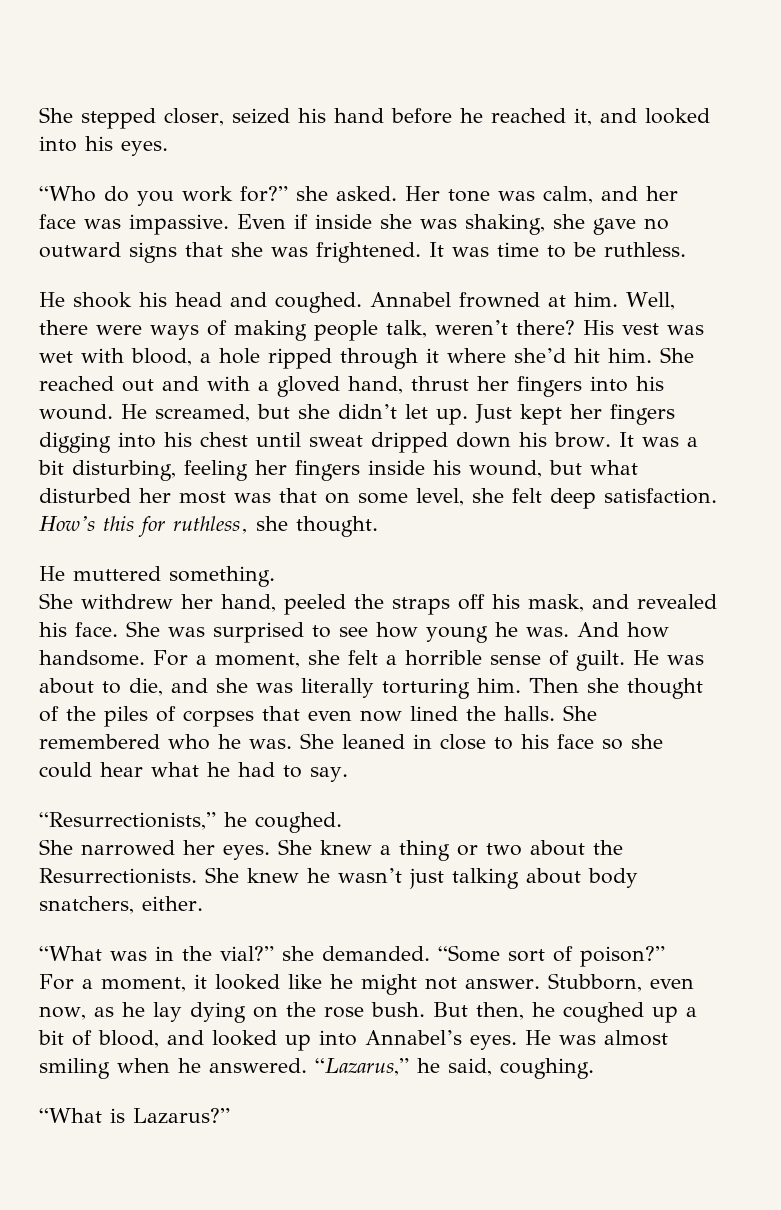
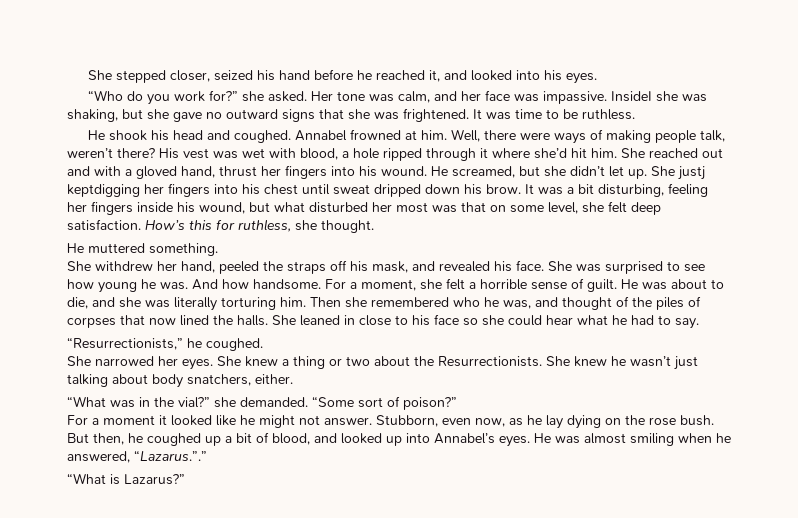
[237,214,372,229] Even if inside -> [611,91,653,102] InsideI
(545, 224) none -> [122,109,143,119] but
[475,404,675,425] [39,432,111,453] Just kept her fingers digging -> [651,166,705,180] [67,183,210,197] She justj keptdigging her fingers
(619, 685) none -> [371,297,558,309] remembered who he was, and
[308,710,352,721] even -> (145, 320) none
[39,733,334,750] remembered who he was. She -> (296, 320) none
[101,977,186,992] moment, -> [103,415,155,425] moment
[209,1058,594,1079] answered. “Lazarus,” he said, coughing. -> [67,450,207,463] answered, “Lazarus.”.”

